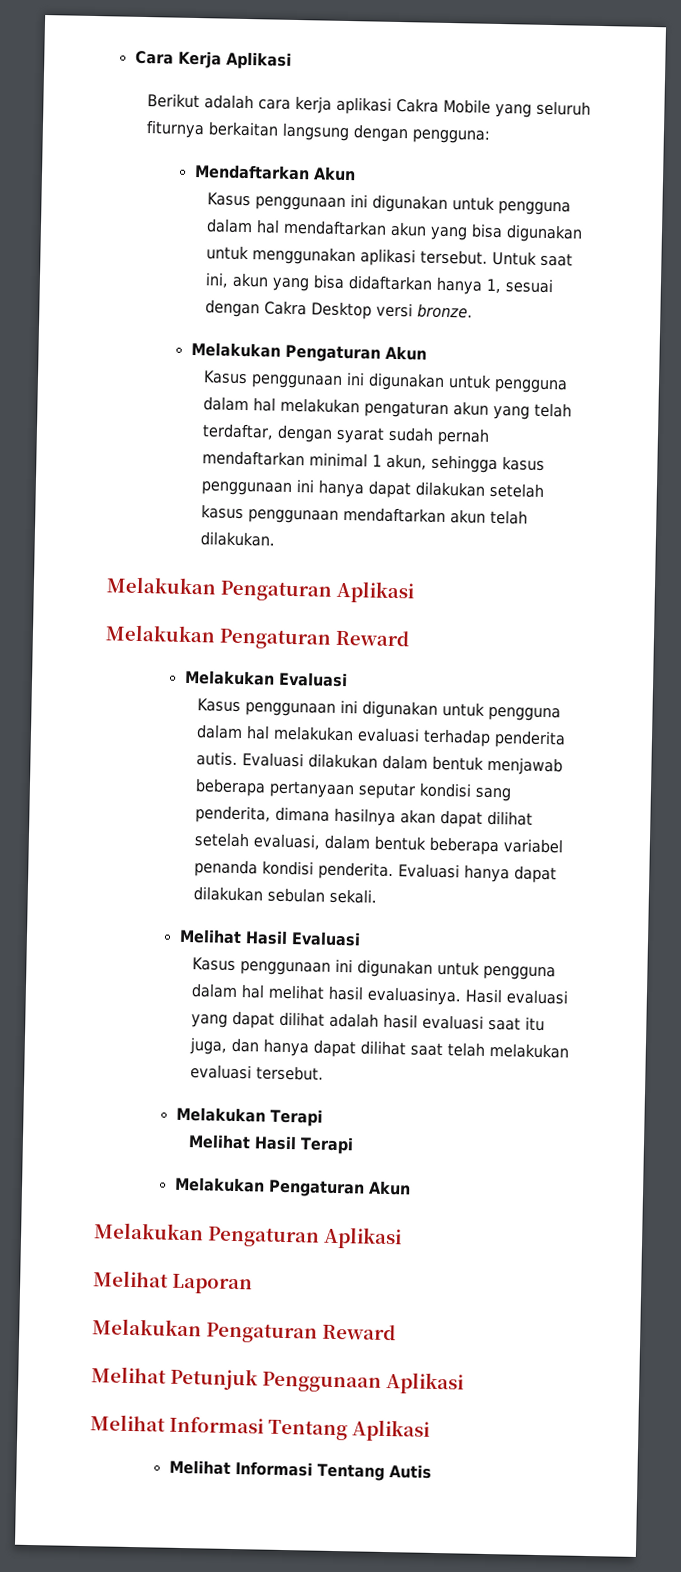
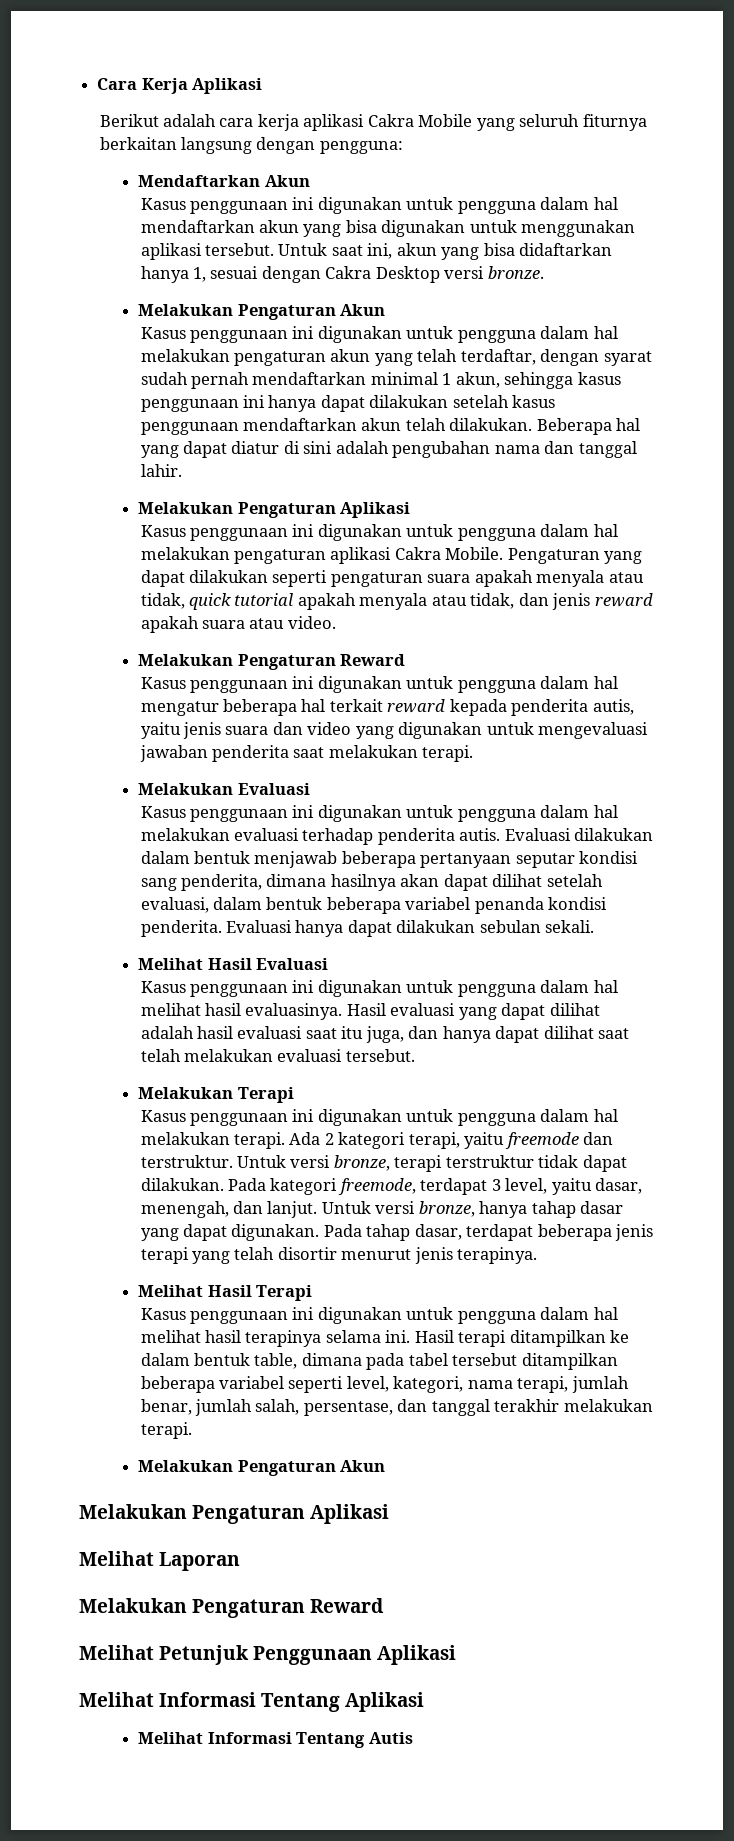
[106,576,415,604] [105,624,410,650] // Melakukan Pengaturan Aplikasi // Melakukan Pengaturan Reward -> [536,418,641,435] [140,441,637,458] [140,464,182,477] [138,502,411,518] [140,524,618,541] [140,547,643,564] [140,570,644,587] [140,593,653,610] [140,616,336,633] [138,654,406,670] [140,676,618,693] [140,699,634,716] [140,722,649,739] [139,745,474,762] Beberapa hal yang dapat diatur di sini adalah pengubahan nama dan tanggal lahir. // Melakukan Pengaturan Aplikasi // Kasus penggunaan ini digunakan untuk pengguna dalam hal melakukan pengaturan aplikasi Cakra Mobile. Pengaturan yang dapat dilakukan seperti pengaturan suara apakah menyala atau tidak, quick tutorial apakah menyala atau tidak, dan jenis reward apakah suara atau video. // Melakukan Pengaturan Reward // Kasus penggunaan ini digunakan untuk pengguna dalam hal mengatur beberapa hal terkait reward kepada penderita autis, yaitu jenis suara dan video yang digunakan untuk mengevaluasi jawaban penderita saat melakukan terapi.
[187,1134,354,1155] Melihat Hasil Terapi -> [140,1109,618,1126] [140,1132,614,1149] [140,1155,627,1172] [140,1178,643,1195] [140,1201,624,1218] [140,1224,654,1241] [140,1247,538,1264] [138,1285,313,1301] [140,1307,618,1324] [140,1330,630,1347] [140,1353,618,1370] [140,1376,629,1393] [140,1399,653,1416] [140,1422,192,1439] Kasus penggunaan ini digunakan untuk pengguna dalam hal melakukan terapi. Ada 2 kategori terapi, yaitu freemode dan terstruktur. Untuk versi bronze, terapi terstruktur tidak dapat dilakukan. Pada kategori freemode, terdapat 3 level, yaitu dasar, menengah, dan lanjut. Untuk versi bronze, hanya tahap dasar yang dapat digunakan. Pada tahap dasar, terdapat beberapa jenis terapi yang telah disortir menurut jenis terapinya. // Melihat Hasil Terapi // Kasus penggunaan ini digunakan untuk pengguna dalam hal melihat hasil terapinya selama ini. Hasil terapi ditampilkan ke dalam bentuk table, dimana pada tabel tersebut ditampilkan beberapa variabel seperti level, kategori, nama terapi, jumlah benar, jumlah salah, persentase, dan tanggal terakhir melakukan terapi.

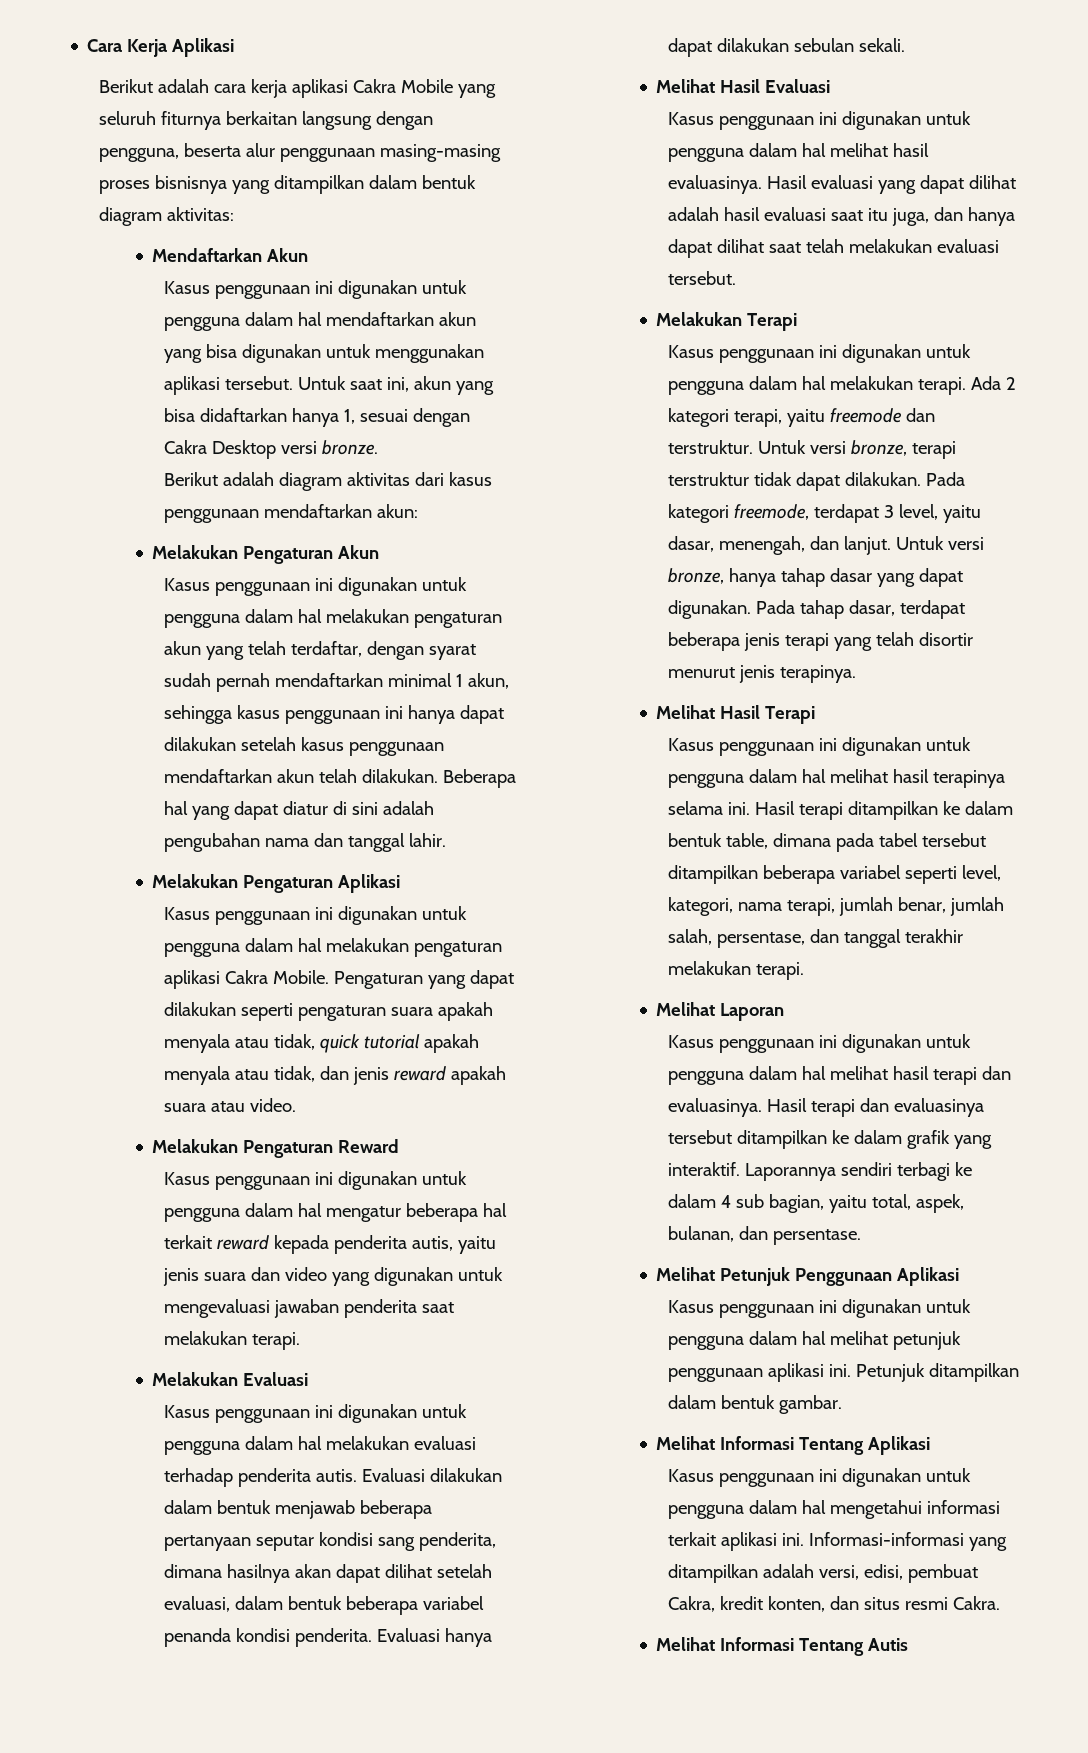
[319,141,403,154] pengguna: -> [99,143,502,162] [99,175,477,194] [99,207,235,226] pengguna, beserta alur penggunaan masing-masing proses bisnisnya yang ditampilkan dalam bentuk diagram aktivitas:
(544, 272) none -> [164,472,493,491] [164,504,419,523] // Berikut adalah diagram aktivitas dari kasus penggunaan mendaftarkan akun:
[138,1460,386,1476] [79,1504,390,1524] [79,1551,241,1571] [79,1598,385,1618] [79,1645,457,1665] [79,1692,425,1712] Melakukan Pengaturan Akun // Melakukan Pengaturan Aplikasi // Melihat Laporan // Melakukan Pengaturan Reward // Melihat Petunjuk Penggunaan Aplikasi // Melihat Informasi Tentang Aplikasi -> [656,1002,785,1021] [668,1034,972,1053] [668,1066,1012,1085] [668,1098,985,1117] [668,1130,993,1149] [668,1162,973,1181] [668,1194,965,1213] [668,1226,862,1245] [656,1267,960,1286] [668,1299,972,1318] [668,1331,962,1350] [668,1363,1020,1382] [668,1395,843,1414] [656,1436,931,1455] [668,1468,972,1487] [668,1500,1001,1519] [668,1532,1008,1551] [668,1564,979,1583] [668,1596,1001,1612] Melihat Laporan // Kasus penggunaan ini digunakan untuk pengguna dalam hal melihat hasil terapi dan evaluasinya. Hasil terapi dan evaluasinya tersebut ditampilkan ke dalam grafik yang interaktif. Laporannya sendiri terbagi ke dalam 4 sub bagian, yaitu total, aspek, bulanan, dan persentase. // Melihat Petunjuk Penggunaan Aplikasi // Kasus penggunaan ini digunakan untuk pengguna dalam hal melihat petunjuk penggunaan aplikasi ini. Petunjuk ditampilkan dalam bentuk gambar. // Melihat Informasi Tentang Aplikasi // Kasus penggunaan ini digunakan untuk pengguna dalam hal mengetahui informasi terkait aplikasi ini. Informasi-informasi yang ditampilkan adalah versi, edisi, pembuat Cakra, kredit konten, dan situs resmi Cakra.

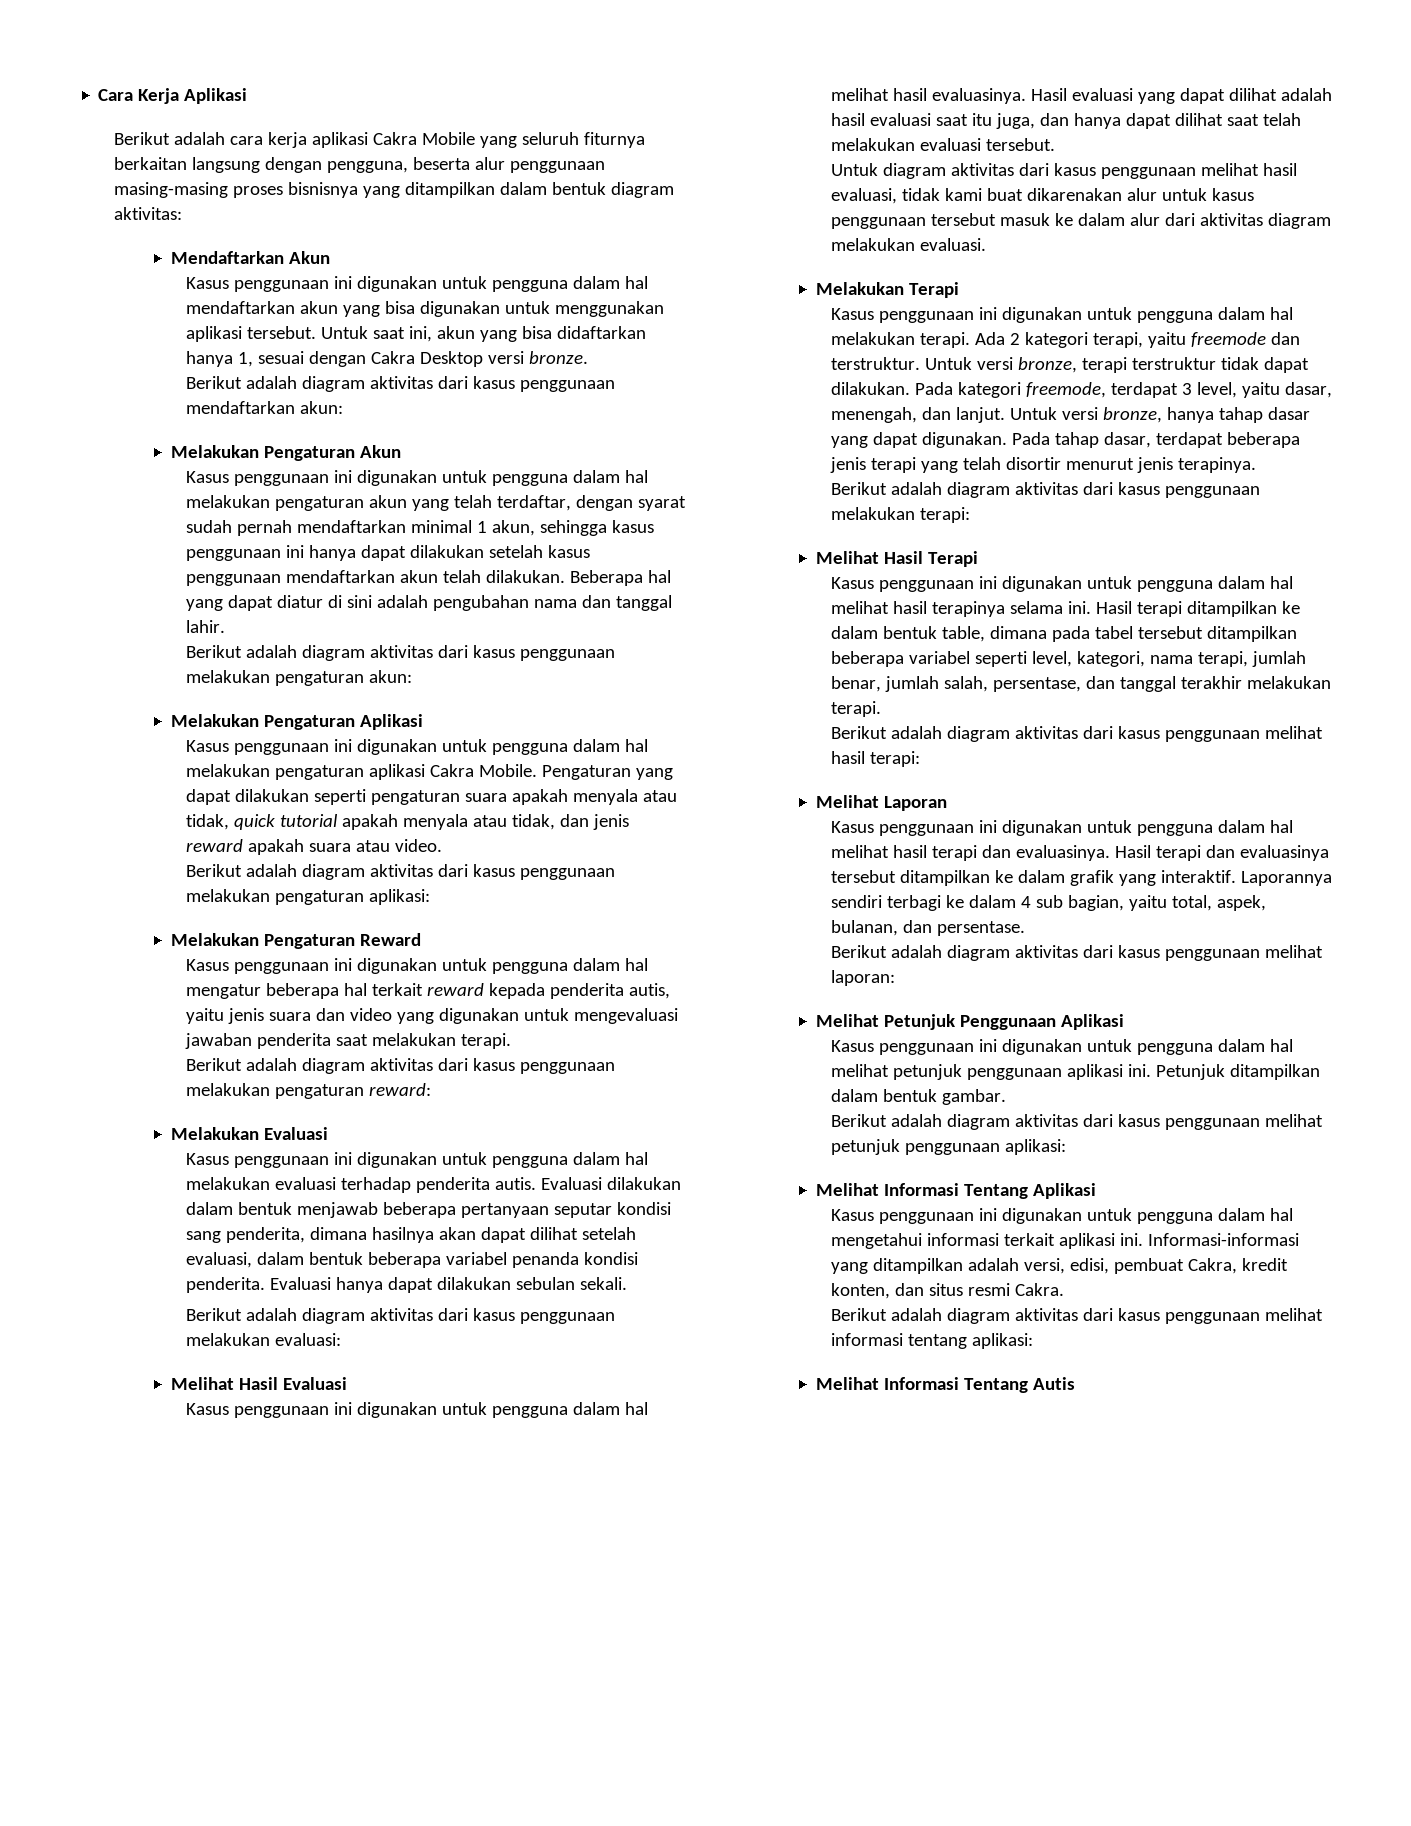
(447, 840) none -> [186,645,616,661] [186,670,413,686] // Berikut adalah diagram aktivitas dari kasus penggunaan melakukan pengaturan akun:
(297, 1105) none -> [186,864,616,880] [186,889,431,905] // Berikut adalah diagram aktivitas dari kasus penggunaan melakukan pengaturan aplikasi:
(301, 1341) none -> [186,1058,616,1074] [186,1083,432,1099] // Berikut adalah diagram aktivitas dari kasus penggunaan melakukan pengaturan reward:
(906, 45) none -> [186,1308,616,1324] [186,1333,342,1346] // Berikut adalah diagram aktivitas dari kasus penggunaan melakukan evaluasi:
(737, 278) none -> [831,163,1298,179] [831,188,1255,204] [831,213,1332,229] [831,238,987,251] // Untuk diagram aktivitas dari kasus penggunaan melihat hasil evaluasi, tidak kami buat dikarenakan alur untuk kasus penggunaan tersebut masuk ke dalam alur dari aktivitas diagram melakukan evaluasi.
(857, 674) none -> [831,482,1261,498] [831,507,971,523] // Berikut adalah diagram aktivitas dari kasus penggunaan melakukan terapi:
(805, 971) none -> [831,726,1324,742] [831,751,921,767] // Berikut adalah diagram aktivitas dari kasus penggunaan melihat hasil terapi:
(862, 1237) none -> [831,945,1324,961] [831,970,896,986] // Berikut adalah diagram aktivitas dari kasus penggunaan melihat laporan:
(843, 1404) none -> [831,1114,1324,1130] [831,1139,1067,1155] // Berikut adalah diagram aktivitas dari kasus penggunaan melihat petunjuk penggunaan aplikasi:
(1001, 1603) none -> [831,1308,1324,1324] [831,1333,1034,1349] // Berikut adalah diagram aktivitas dari kasus penggunaan melihat informasi tentang aplikasi:

